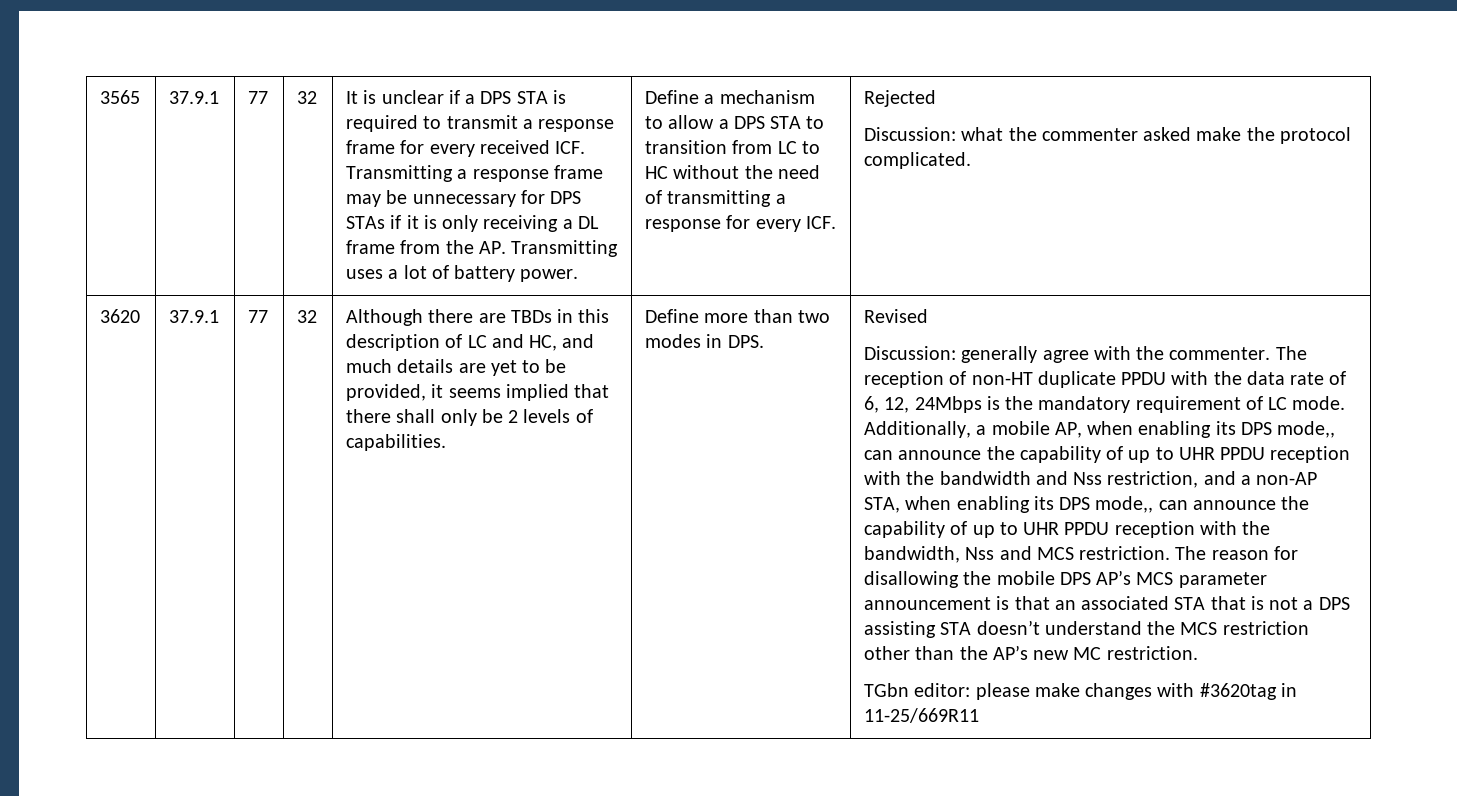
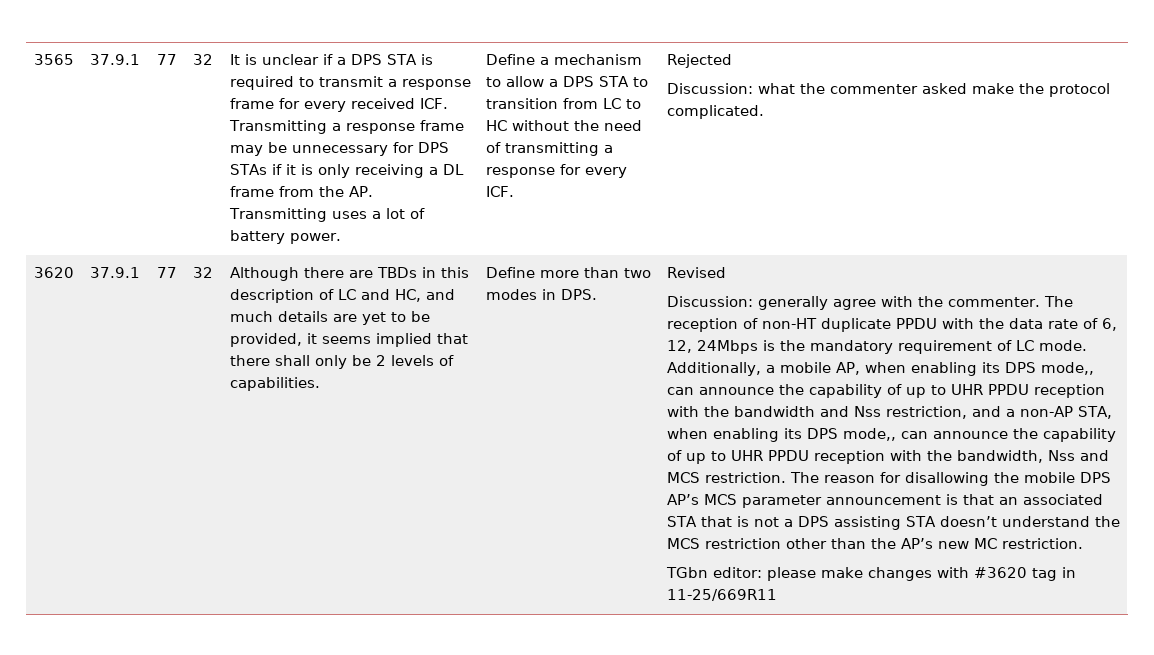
[1199,683,1277,700] #3620tag -> [973,567,1057,581] #3620 tag

